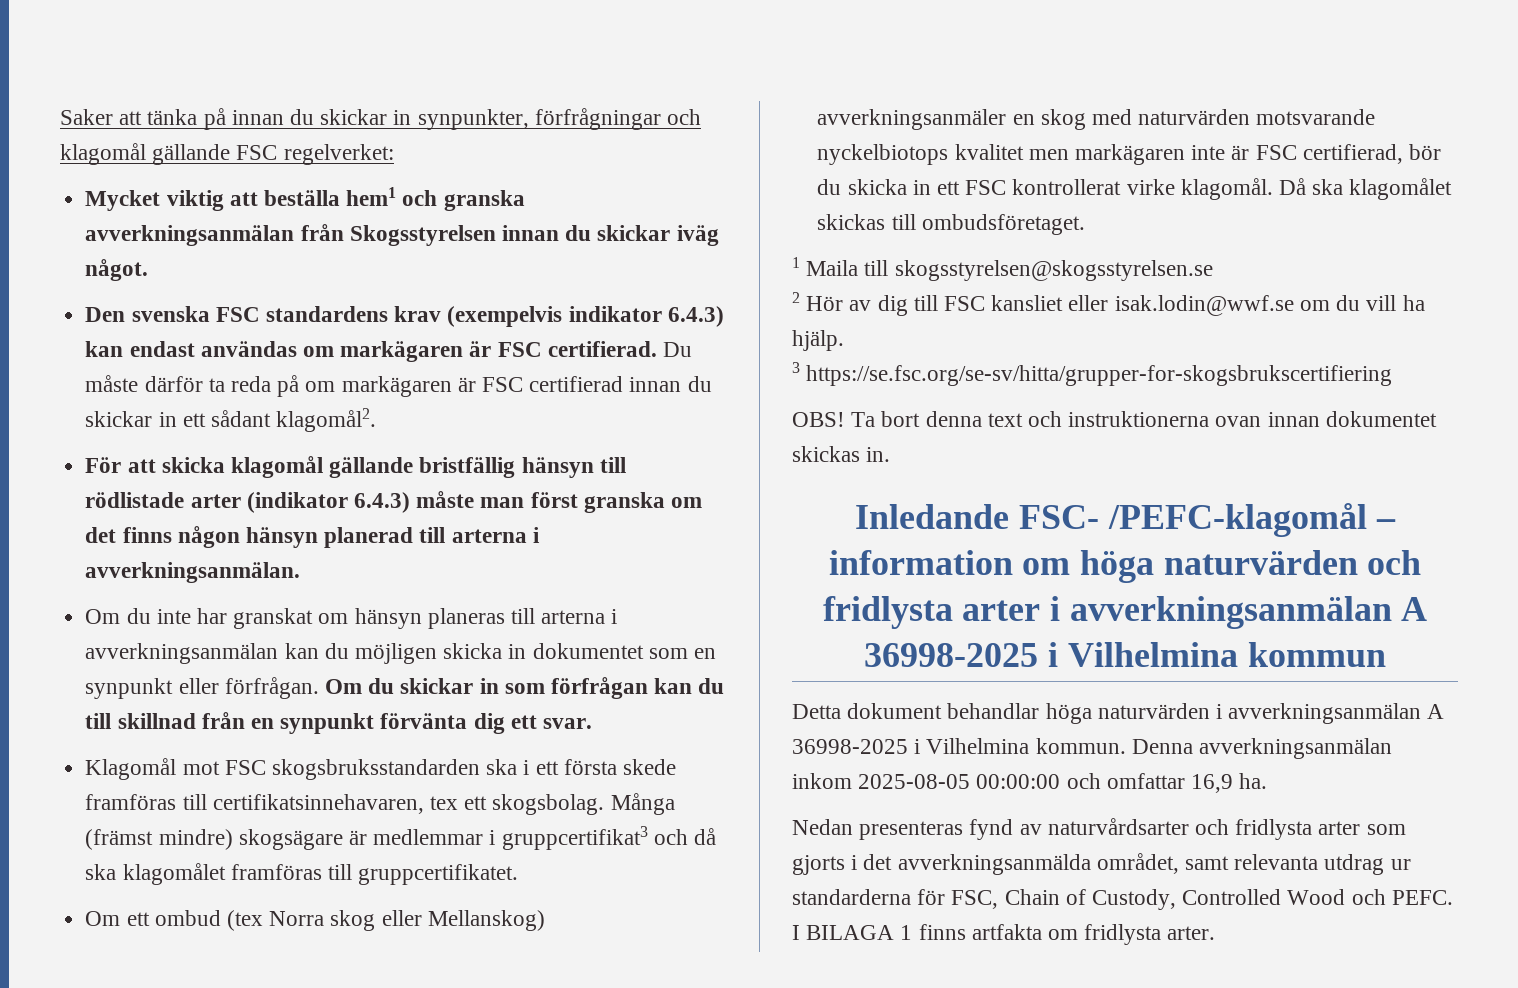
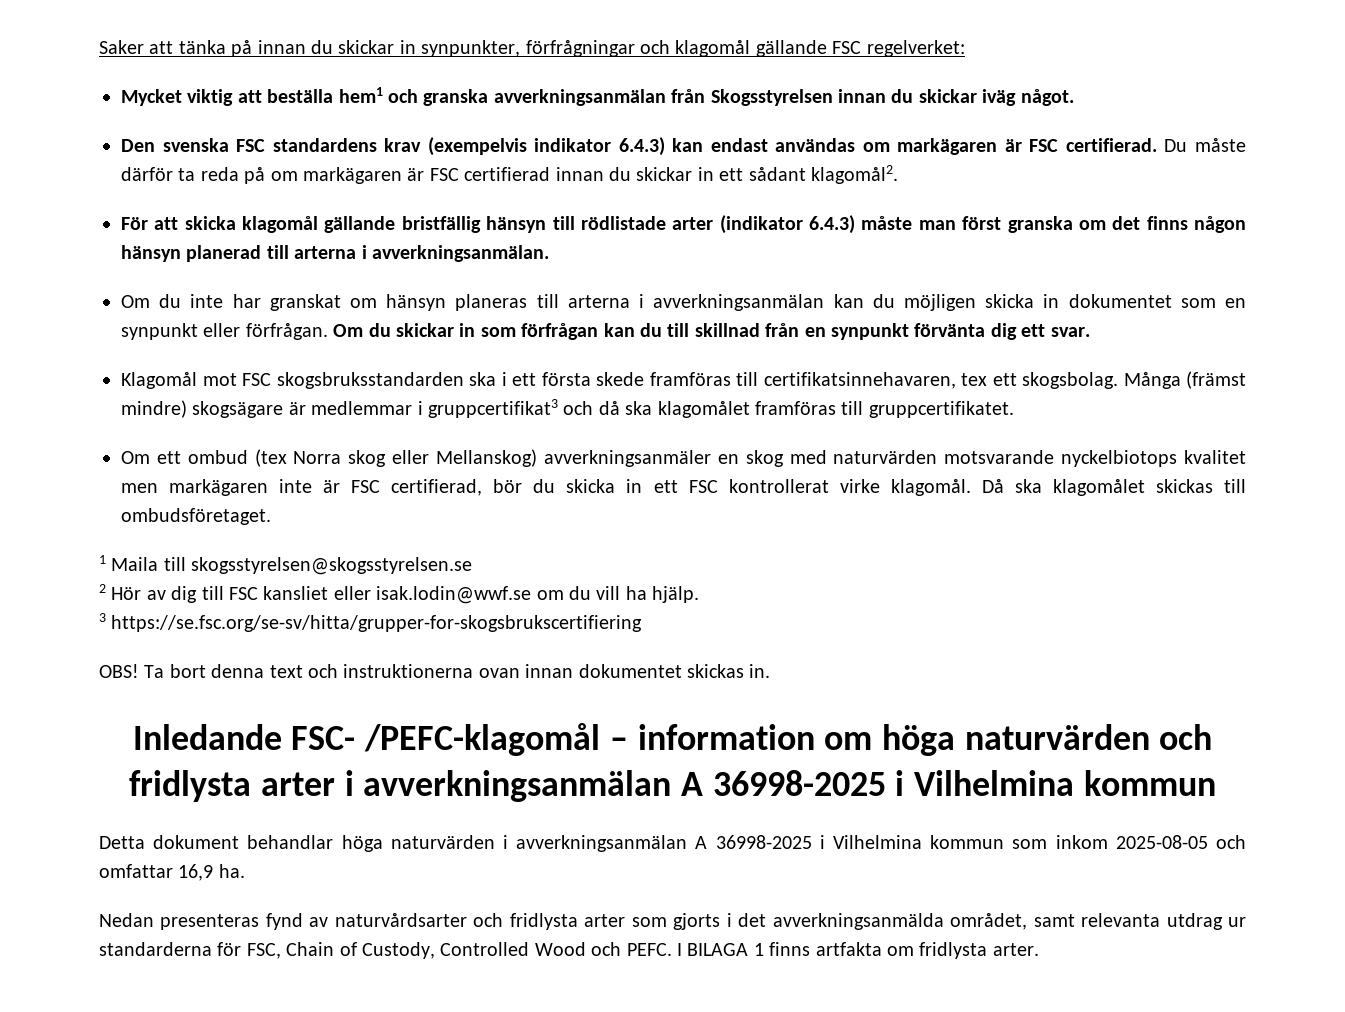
[1035,738,1393,759] kommun. Denna avverkningsanmälan -> [930,835,1048,849] kommun som
[976,774,1061,789] 00:00:00 -> (1208, 842) none

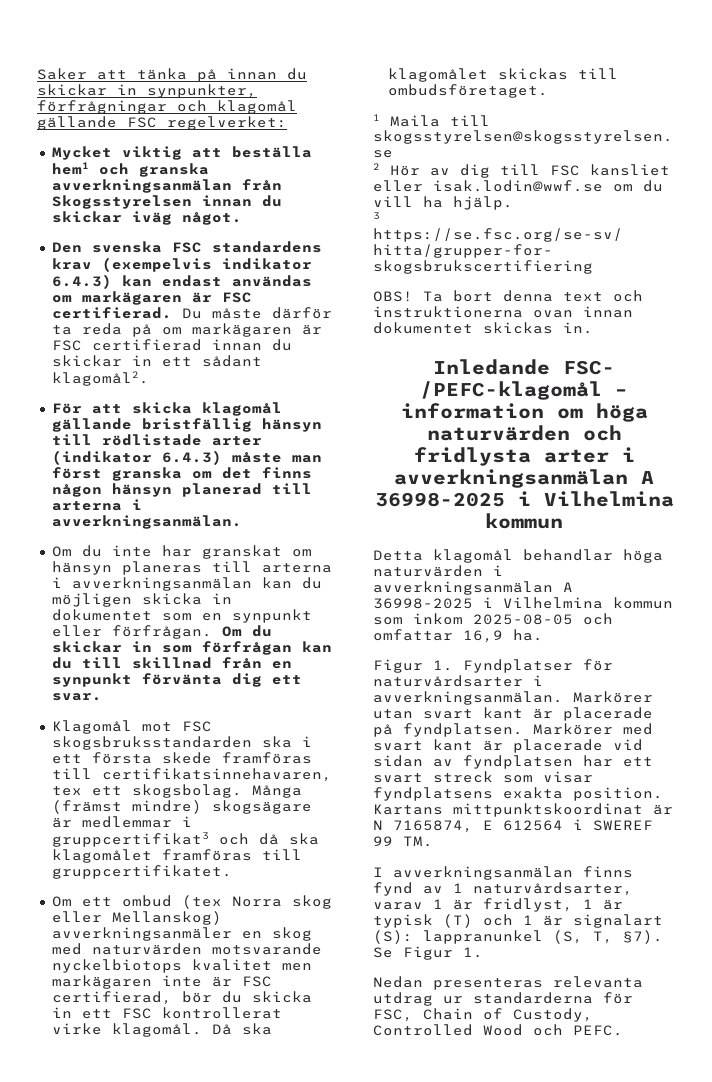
[153,835,240,849] dokument -> [433,549,513,563] klagomål
[99,913,1075,930] Nedan presenteras fynd av naturvårdsarter och fridlysta arter som gjorts i det avverkningsanmälda området, samt -> [373,659,613,673] [373,675,543,687] [373,691,653,705] [373,707,653,721] [373,723,653,737] [373,739,643,753] [373,755,653,769] [373,771,593,783] [373,787,663,801] [373,803,673,817] [373,819,653,833] [373,836,433,847] [373,866,633,880] [373,882,633,896] [373,898,623,912] [373,914,663,928] [373,930,663,944] [373,946,483,960] [373,976,543,990] Figur 1. Fyndplatser för naturvårdsarter i avverkningsanmälan. Markörer utan svart kant är placerade på fyndplatsen. Markörer med svart kant är placerade vid sidan av fyndplatsen har ett svart streck som visar fyndplatsens exakta position. Kartans mittpunktskoordinat är N 7165874, E 612564 i SWEREF 99 TM. // I avverkningsanmälan finns fynd av 1 naturvårdsarter, varav 1 är fridlyst, 1 är typisk (T) och 1 är signalart (S): lappranunkel (S, T, §7). Se Figur 1. // Nedan presenteras
[676,942,1039,959] I BILAGA 1 finns artfakta om fridlysta arter. -> (623, 1030) none

